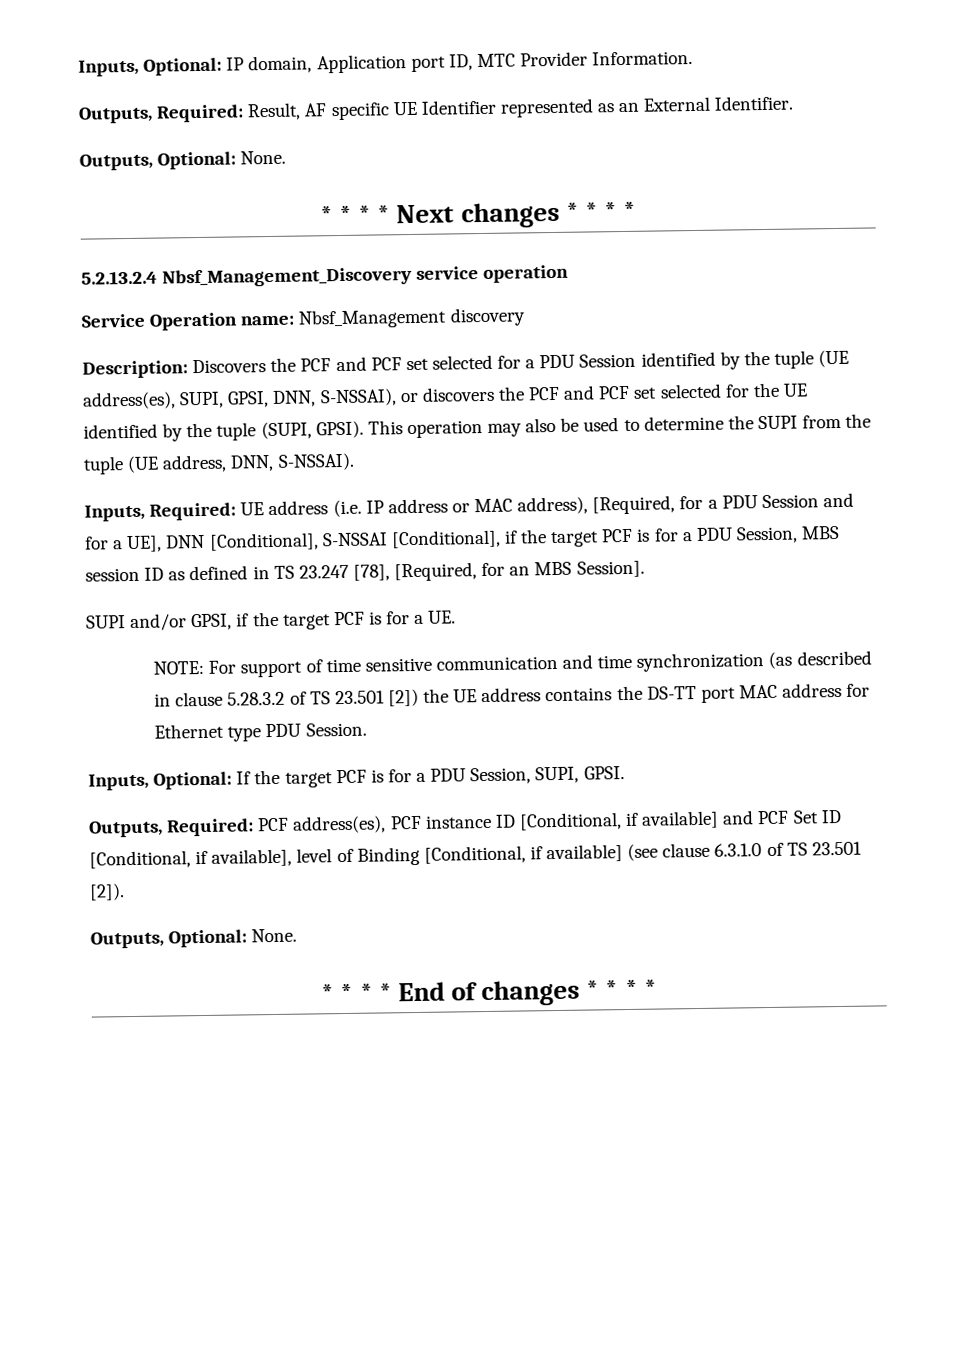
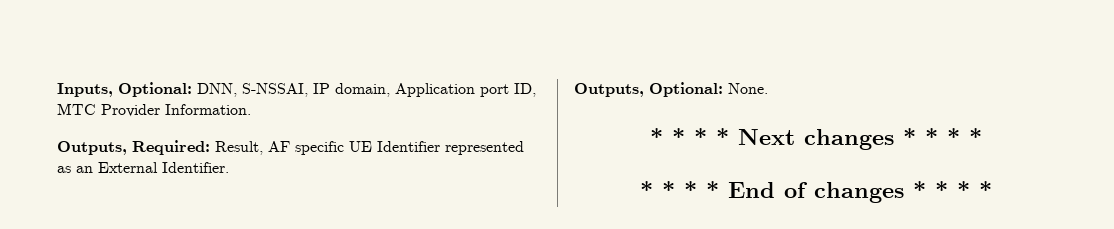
[78,57,223,77] Inputs, Optional: -> [57,82,308,97] Inputs, Optional: DNN, S-NSSAI,
[81,264,570,288] [81,307,526,331] [82,349,850,379] [82,382,808,410] [83,413,872,442] [83,452,355,475] [84,492,854,522] [84,525,841,553] [85,560,645,582] [86,610,457,632] [153,650,872,678] [154,682,871,707] [154,722,367,742] [88,766,625,791] [88,809,842,838] [89,841,862,869] [89,883,125,901] [90,928,298,949] // 5.2.13.2.4 Nbsf_Management_Discovery service operation // Service Operation name: Nbsf_Management discovery // Description: Discovers the PCF and PCF set selected for a PDU Session identified by the tuple (UE address(es), SUPI, GPSI, DNN, S-NSSAI), or discovers the PCF and PCF set selected for the UE identified by the tuple (SUPI, GPSI). This operation may also be used to determine the SUPI from the tuple (UE address, DNN, S-NSSAI). // Inputs, Required: UE address (i.e. IP address or MAC address), [Required, for a PDU Session and for a UE], DNN [Conditional], S-NSSAI [Conditional], if the target PCF is for a PDU Session, MBS session ID as defined in TS 23.247 [78], [Required, for an MBS Session]. // SUPI and/or GPSI, if the target PCF is for a UE. // NOTE: For support of time sensitive communication and time synchronization (as described in clause 5.28.3.2 of TS 23.501 [2]) the UE address contains the DS-TT port MAC address for Ethernet type PDU Session. // Inputs, Optional: If the target PCF is for a PDU Session, SUPI, GPSI. // Outputs, Required: PCF address(es), PCF instance ID [Conditional, if available] and PCF Set ID [Conditional, if available], level of Binding [Conditional, if available] (see clause 6.3.1.0 of TS 23.501 [2]). // Outputs, Optional: None. -> (982, 136) none

